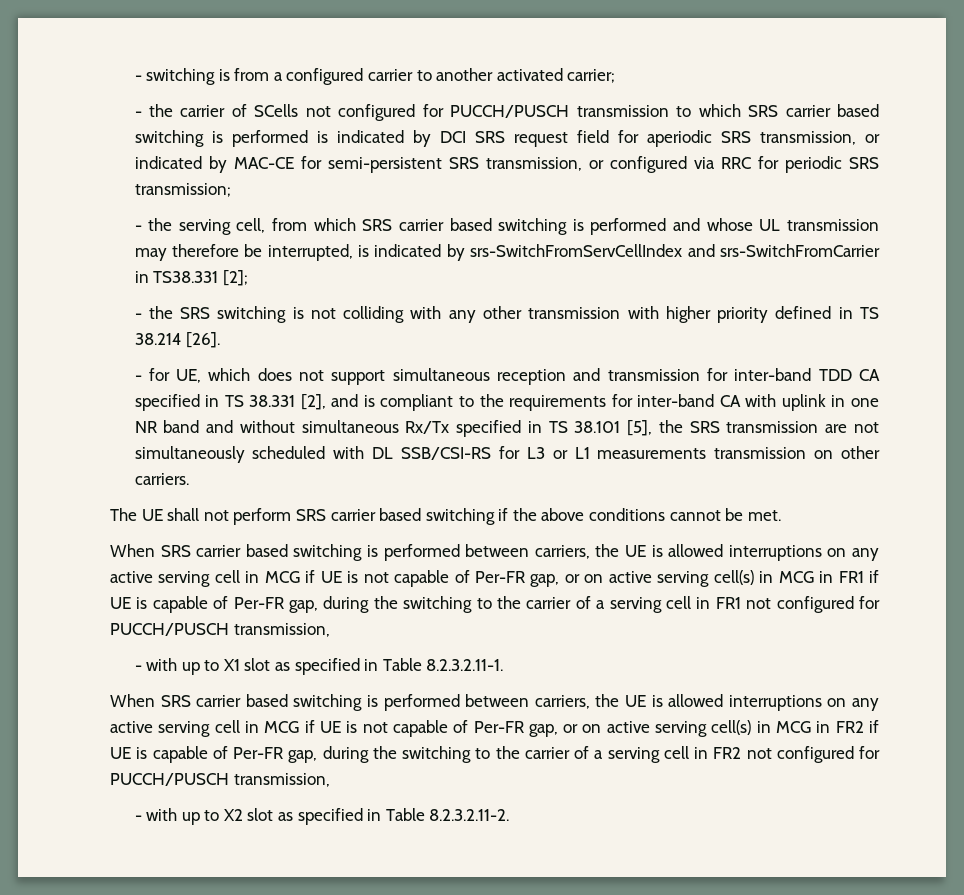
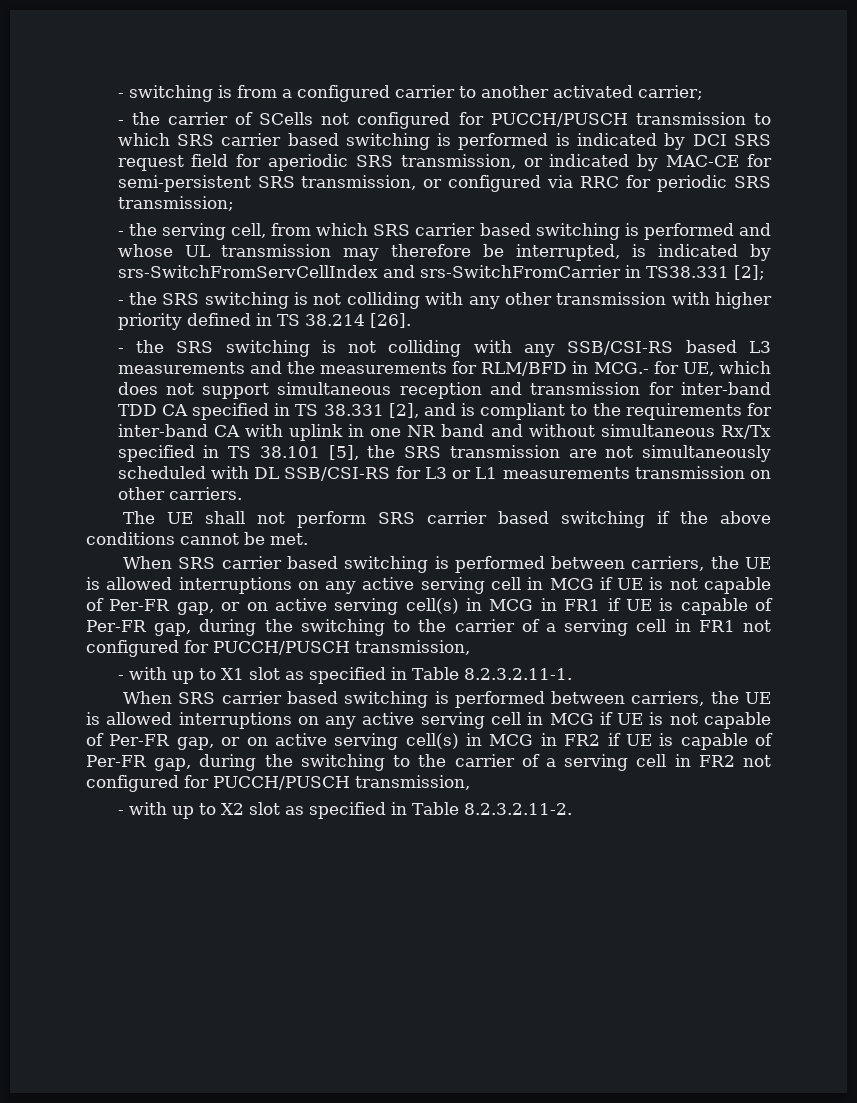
(142, 378) none -> [135,340,771,357] [117,361,649,376] the SRS switching is not colliding with any SSB/CSI-RS based L3 measurements and the measurements for RLM/BFD in MCG.-

